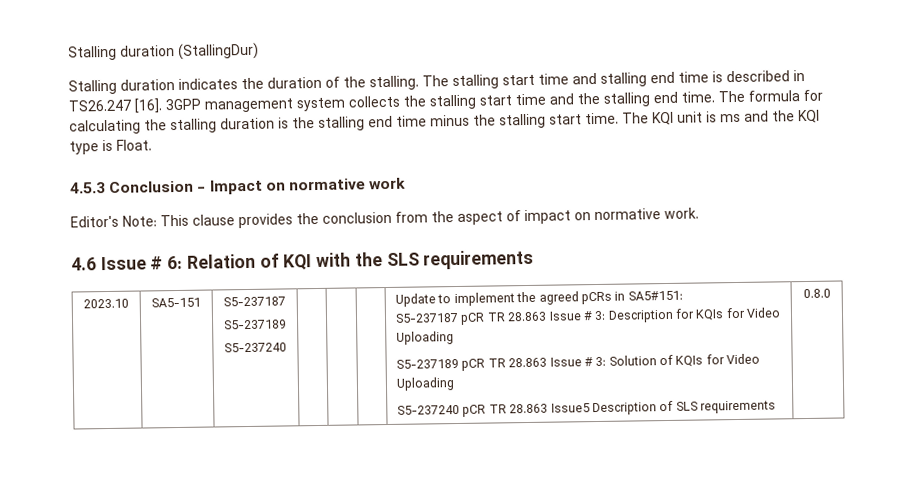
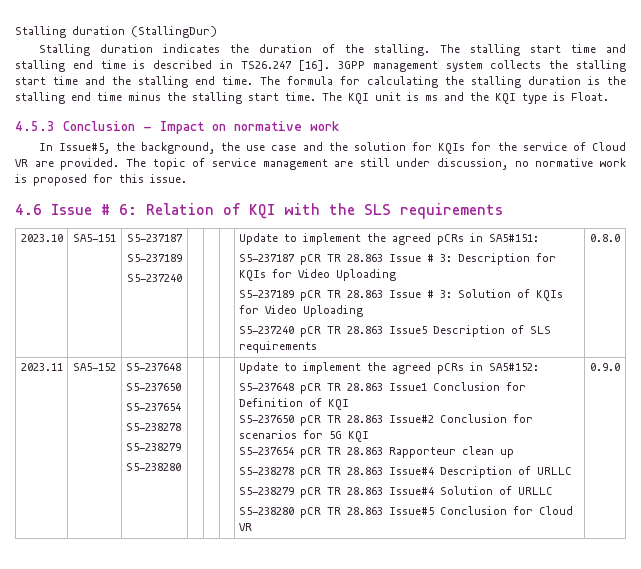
[70,207,699,229] Editor's Note: This clause provides the conclusion from the aspect of impact on normative work. -> [38,142,627,154] [15,158,626,170] [15,174,187,186] In Issue#5, the background, the use case and the solution for KQIs for the service of Cloud VR are provided. The topic of service management are still under discussion, no normative work is proposed for this issue.
(831, 293) none -> [20,363,63,371] [73,363,116,371] [125,363,181,371] [125,383,181,391] [125,403,181,411] [125,423,181,431] [125,443,181,451] [125,463,181,471] [238,362,539,374] [238,382,526,394] [238,398,349,410] [238,414,533,426] [238,430,369,442] [238,446,514,458] [238,466,572,478] [238,486,553,498] [238,506,573,518] [238,523,252,531] [590,363,620,371] // 2023.11 | SA5-152 | S5-237648 // S5-237650 // S5-237654 // S5-238278 // S5-238279 // S5-238280 | | | | Update to implement the agreed pCRs in SA5#152: // S5-237648 pCR TR 28.863 Issue1 Conclusion for Definition of KQI // S5-237650 pCR TR 28.863 Issue#2 Conclusion for scenarios for 5G KQI // S5-237654 pCR TR 28.863 Rapporteur clean up // S5-238278 pCR TR 28.863 Issue#4 Description of URLLC // S5-238279 pCR TR 28.863 Issue#4 Solution of URLLC // S5-238280 pCR TR 28.863 Issue#5 Conclusion for Cloud VR | 0.9.0

